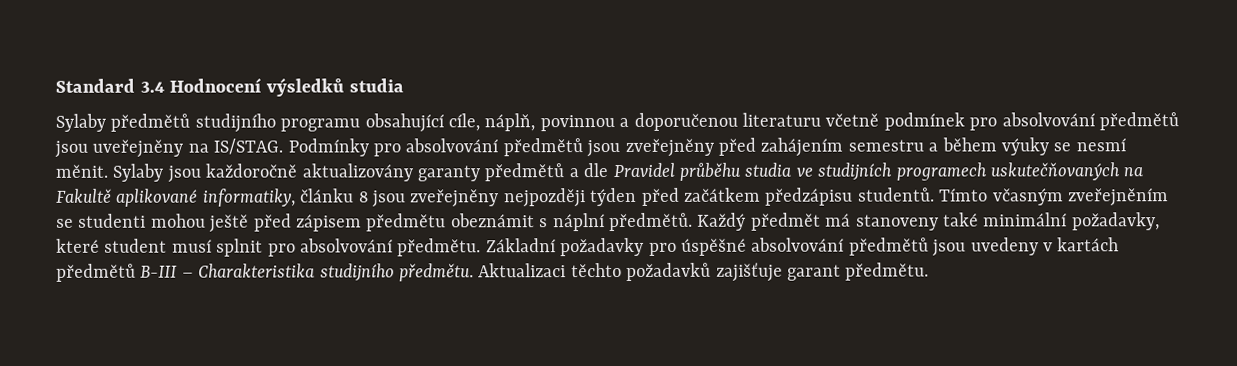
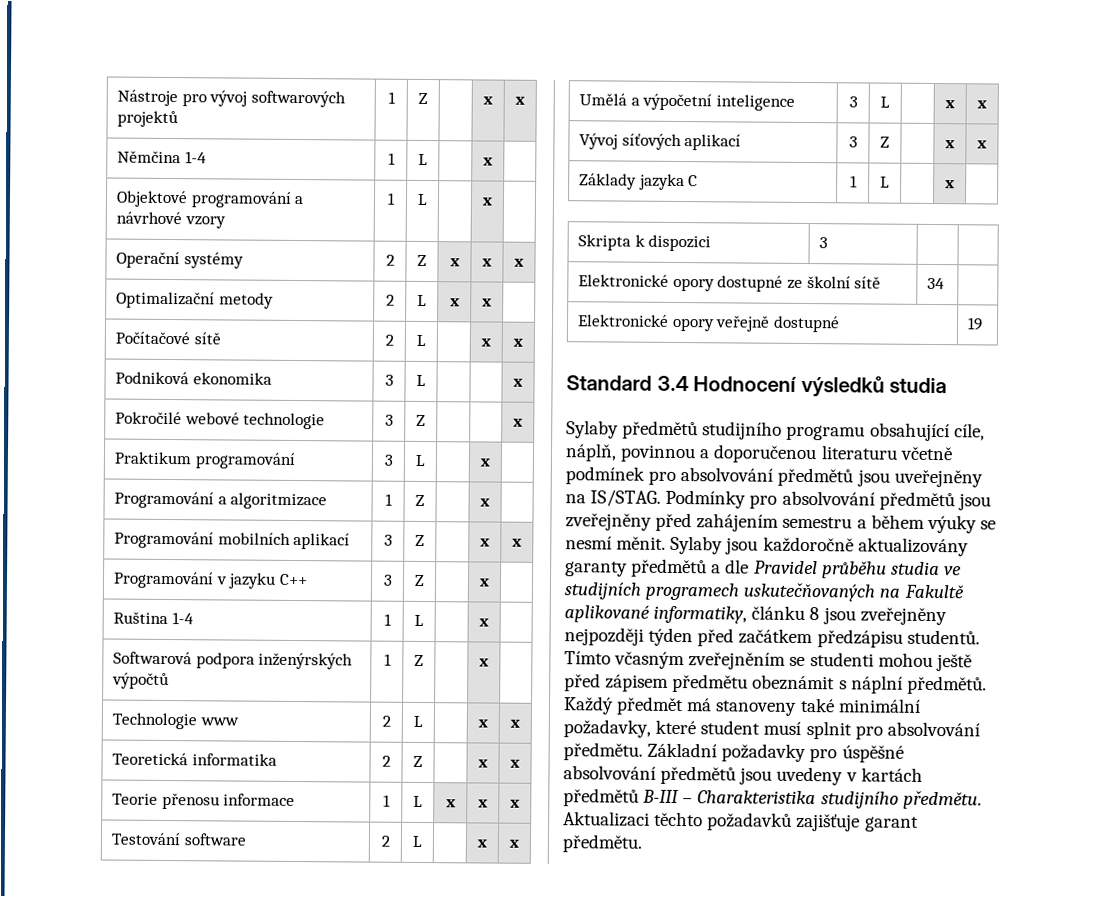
(55, 85) none -> [117,89,346,108] [117,110,179,128] [387,91,396,104] [418,92,428,105] [483,96,493,105] [515,96,525,105] [117,150,207,164] [387,152,396,165] [418,153,428,166] [483,157,493,166] [116,190,305,208] [116,211,226,229] [386,192,396,205] [417,193,428,206] [482,197,493,206] [116,251,244,269] [385,254,395,266] [417,254,427,267] [449,258,460,267] [482,258,492,267] [514,258,524,267] [116,291,274,309] [385,294,395,306] [417,294,427,307] [449,298,460,307] [482,298,492,307] [115,331,221,345] [384,334,394,346] [416,334,426,347] [481,338,491,347] [513,338,523,347] [115,371,272,385] [384,374,394,386] [416,374,426,387] [513,378,523,387] [115,411,326,430] [384,414,394,426] [416,414,426,427] [513,418,523,427] [114,451,295,469] [383,454,393,466] [415,454,425,467] [480,458,490,467] [114,491,328,510] [384,493,393,506] [415,494,425,507] [480,498,490,507] [114,531,351,550] [383,534,393,546] [415,534,425,547] [480,538,490,547] [512,538,522,547] [113,571,308,589] [382,574,393,586] [414,574,425,587] [479,578,490,587] [113,611,194,625] [383,613,392,626] [414,614,424,627] [479,618,489,627] [113,651,354,670] [112,672,170,690] [383,653,392,666] [414,654,424,667] [479,658,489,667] [112,712,239,730] [381,715,391,727] [413,715,423,728] [478,719,488,728] [510,719,520,728] [112,752,277,766] [381,755,391,767] [413,755,423,768] [478,759,488,768] [510,759,520,768] [112,792,296,810] [382,794,391,807] [413,795,423,808] [445,799,456,808] [478,799,488,808] [510,799,520,808] [111,832,246,846] [380,835,390,847] [412,835,422,848] [477,839,487,848] [509,839,519,848] [579,93,795,111] [848,96,858,108] [880,96,890,108] [945,100,955,109] [977,100,987,109] [579,133,742,151] [848,136,858,148] [880,136,890,148] [945,140,955,149] [977,140,987,149] [579,173,699,191] [849,175,858,188] [880,176,890,188] [945,180,955,189] [578,234,712,252] [819,237,829,249] [578,274,882,292] [927,277,946,290] [577,314,840,333] [967,317,984,331] Nástroje pro vývoj softwarových projektů | 1 | Z | | x | x // Němčina 1-4 | 1 | L | | x | // Objektové programování a návrhové vzory | 1 | L | | x | // Operační systémy | 2 | Z | x | x | x // Optimalizační metody | 2 | L | x | x | // Počítačové sítě | 2 | L | | x | x // Podniková ekonomika | 3 | L | | | x // Pokročilé webové technologie | 3 | Z | | | x // Praktikum programování | 3 | L | | x | // Programování a algoritmizace | 1 | Z | | x | // Programování mobilních aplikací | 3 | Z | | x | x // Programování v jazyku C++ | 3 | Z | | x | // Ruština 1-4 | 1 | L | | x | // Softwarová podpora inženýrských výpočtů | 1 | Z | | x | // Technologie www | 2 | L | | x | x // Teoretická informatika | 2 | Z | | x | x // Teorie přenosu informace | 1 | L | x | x | x // Testování software | 2 | L | | x | x // Umělá a výpočetní inteligence | 3 | L | | x | x // Vývoj síťových aplikací | 3 | Z | | x | x // Základy jazyka C | 1 | L | | x | // Skripta k dispozici | 3 | | // Elektronické opory dostupné ze školní sítě | 34 | // Elektronické opory veřejně dostupné | 19 //

